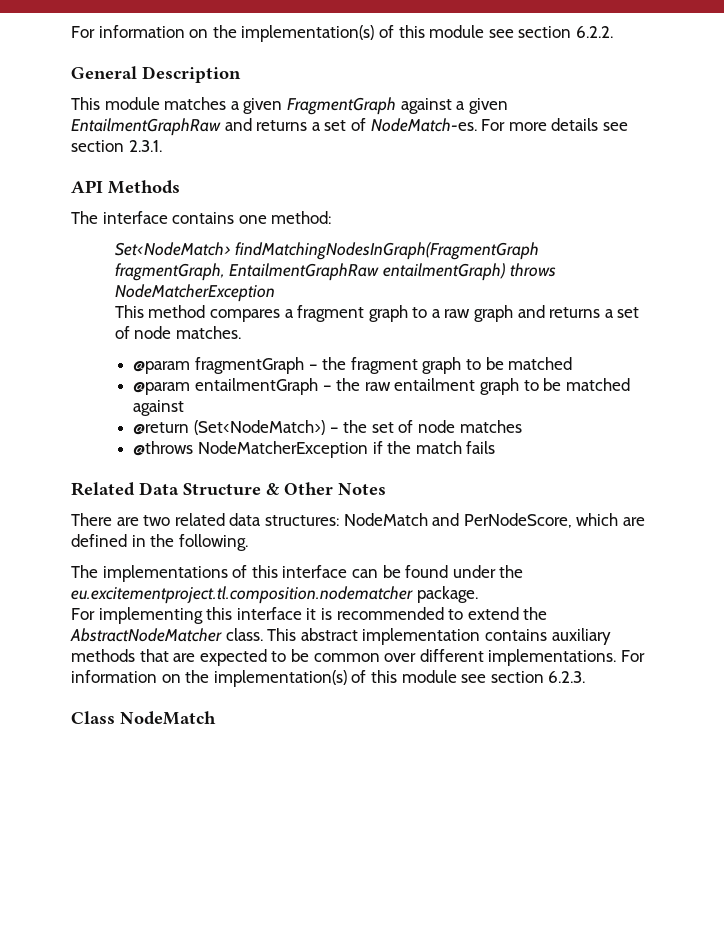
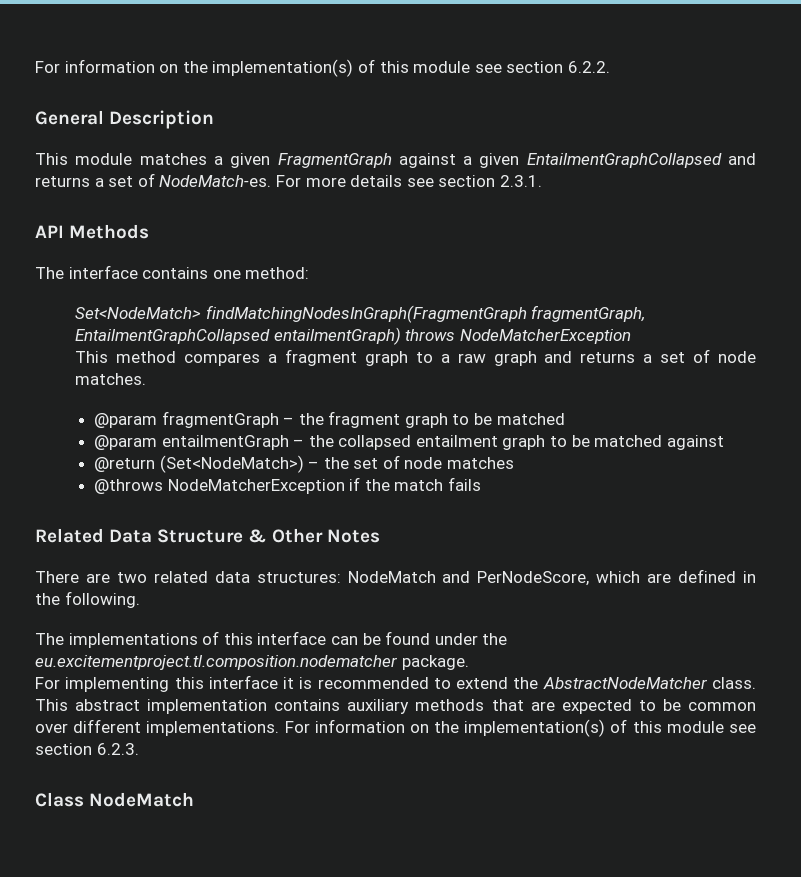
[71,118,221,136] EntailmentGraphRaw -> [526,153,722,168] EntailmentGraphCollapsed
[229,263,380,281] EntailmentGraphRaw -> [75,329,271,344] EntailmentGraphCollapsed
[364,382,391,391] raw -> [338,435,412,450] collapsed

